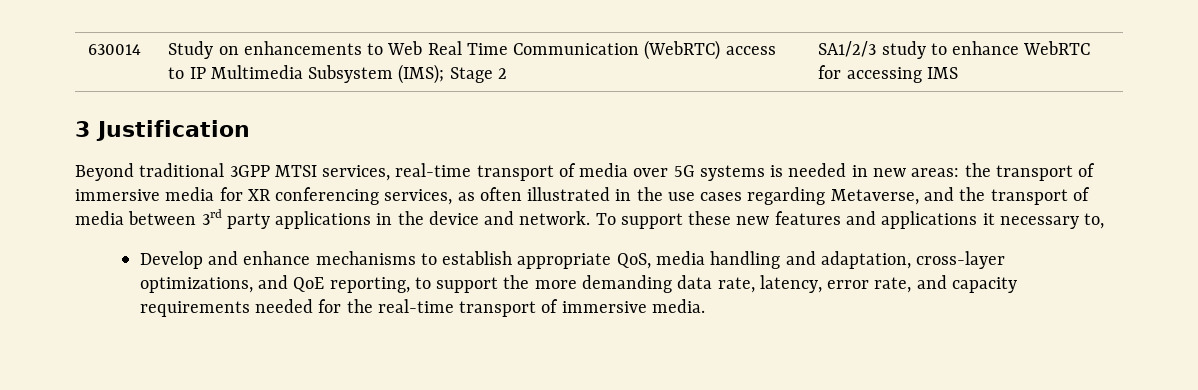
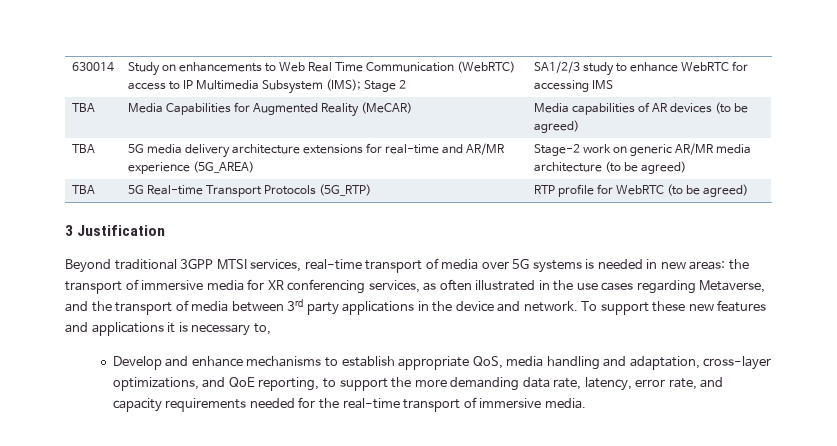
(958, 73) none -> [71,103,95,112] [127,102,413,117] [533,102,749,115] [533,120,579,133] [71,144,95,153] [127,143,506,158] [127,161,254,174] [533,143,752,156] [533,161,686,174] [71,185,95,194] [127,184,371,197] [533,184,749,197] // TBA | Media Capabilities for Augmented Reality (MeCAR) | Media capabilities of AR devices (to be agreed) // TBA | 5G media delivery architecture extensions for real-time and AR/MR experience (5G_AREA) | Stage-2 work on generic AR/MR media architecture (to be agreed) // TBA | 5G Real-time Transport Protocols (5G_RTP) | RTP profile for WebRTC (to be agreed)
(995, 219) none -> [178,322,188,332] is

